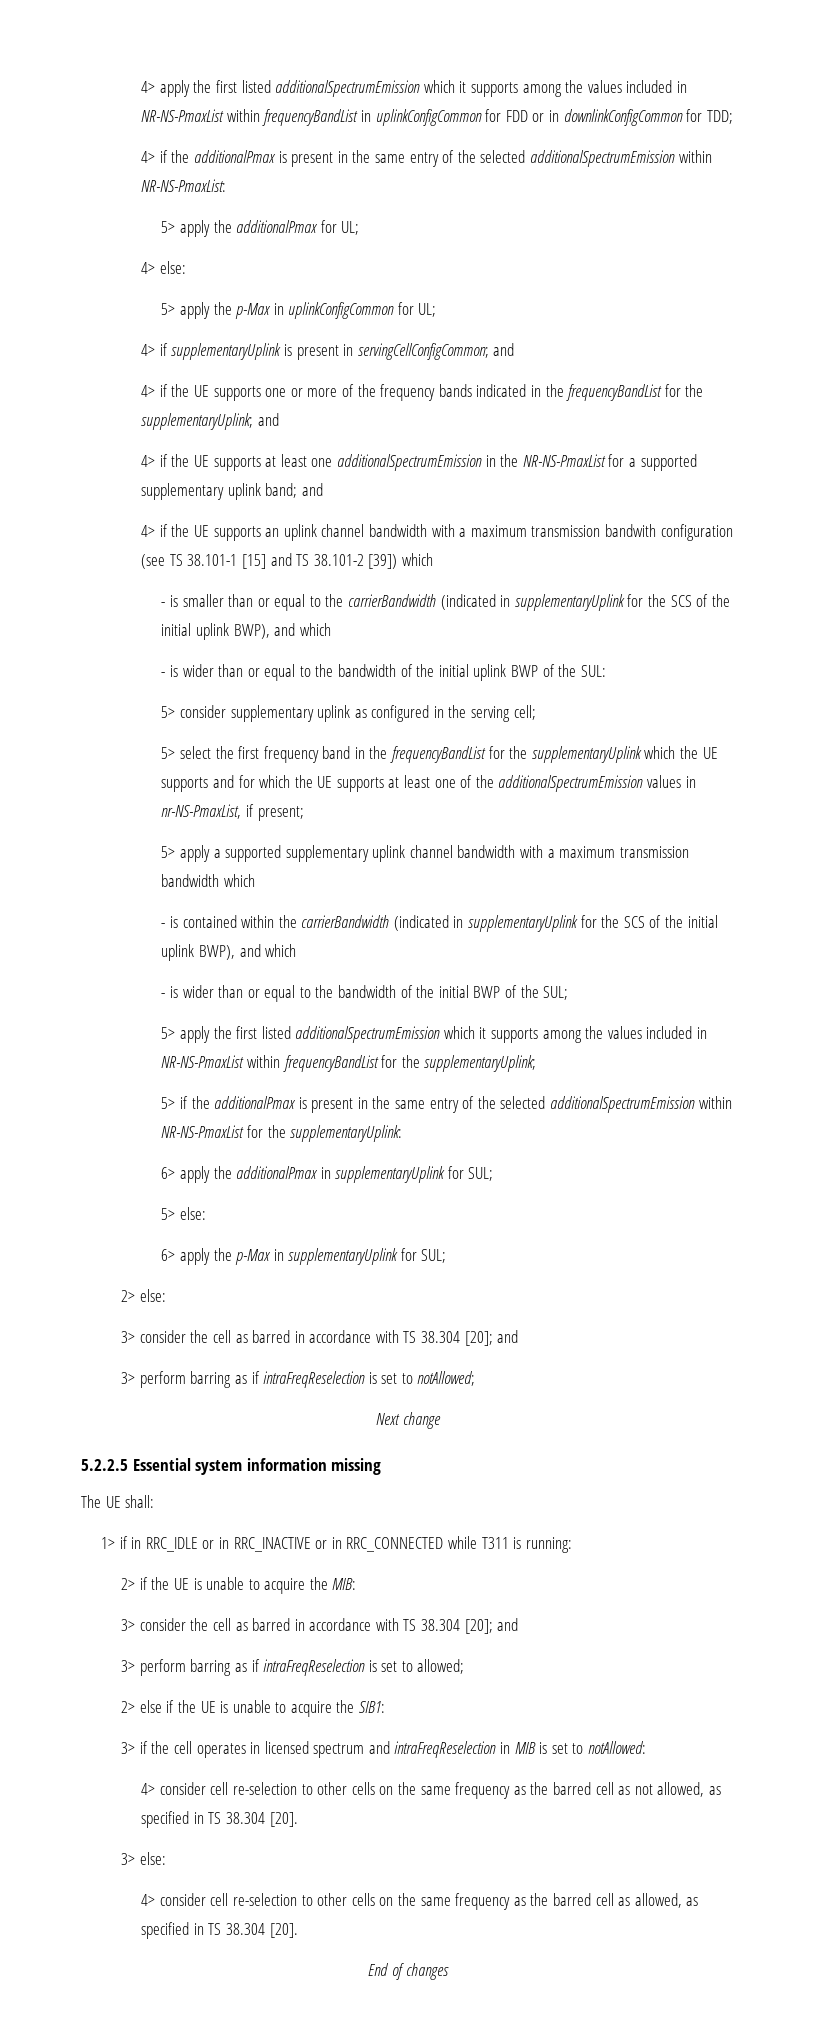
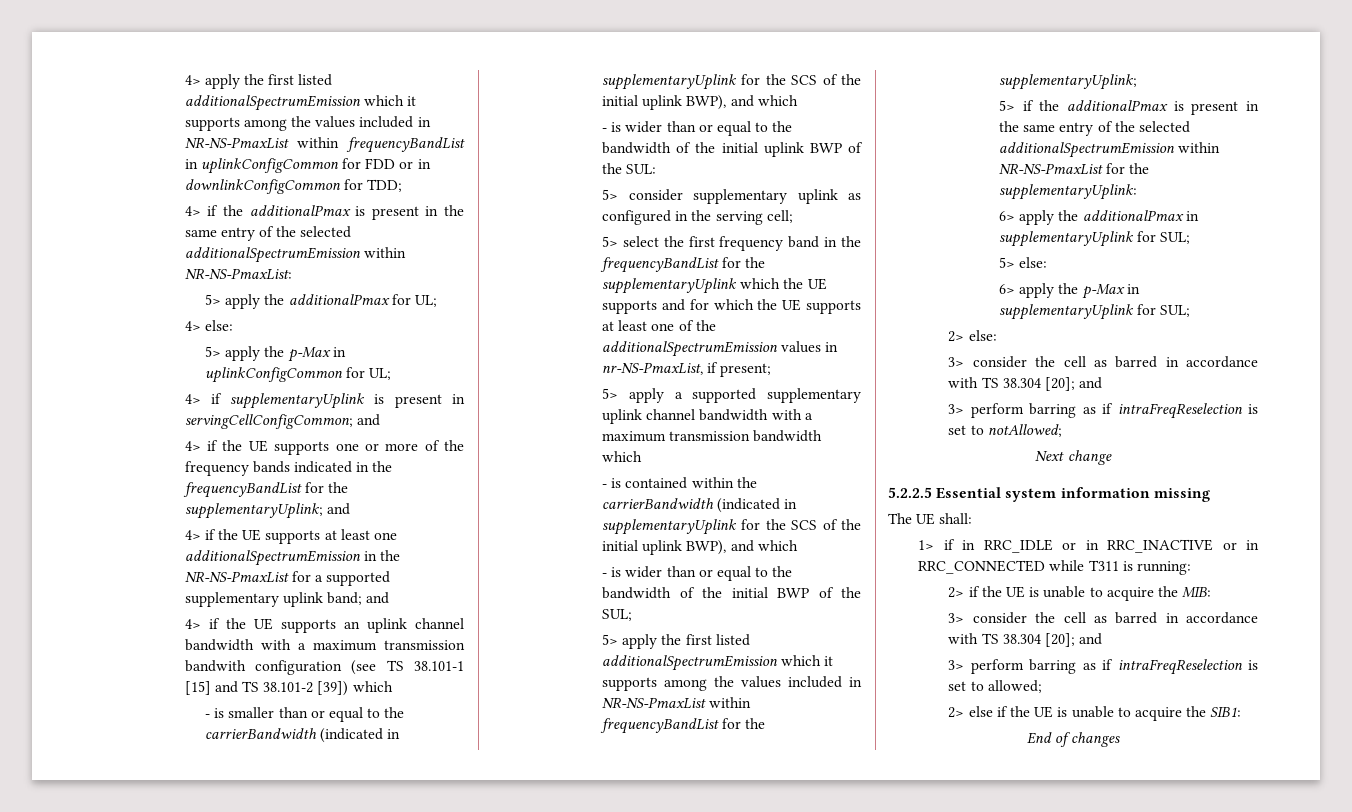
[121,1741,647,1758] [141,1782,721,1799] [141,1811,298,1828] [121,1852,166,1865] [141,1893,699,1910] [141,1922,298,1939] // 3> if the cell operates in licensed spectrum and intraFreqReselection in MIB is set to notAllowed: // 4> consider cell re-selection to other cells on the same frequency as the barred cell as not allowed, as specified in TS 38.304 [20]. // 3> else: // 4> consider cell re-selection to other cells on the same frequency as the barred cell as allowed, as specified in TS 38.304 [20]. -> (1242, 712) none

